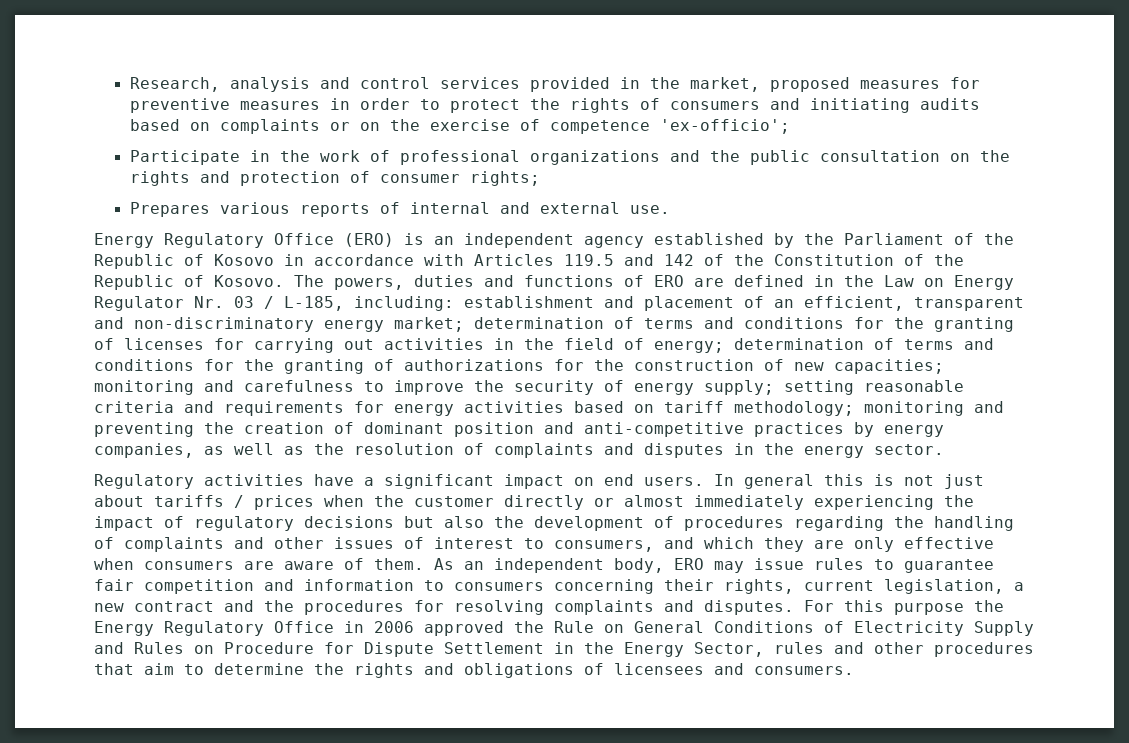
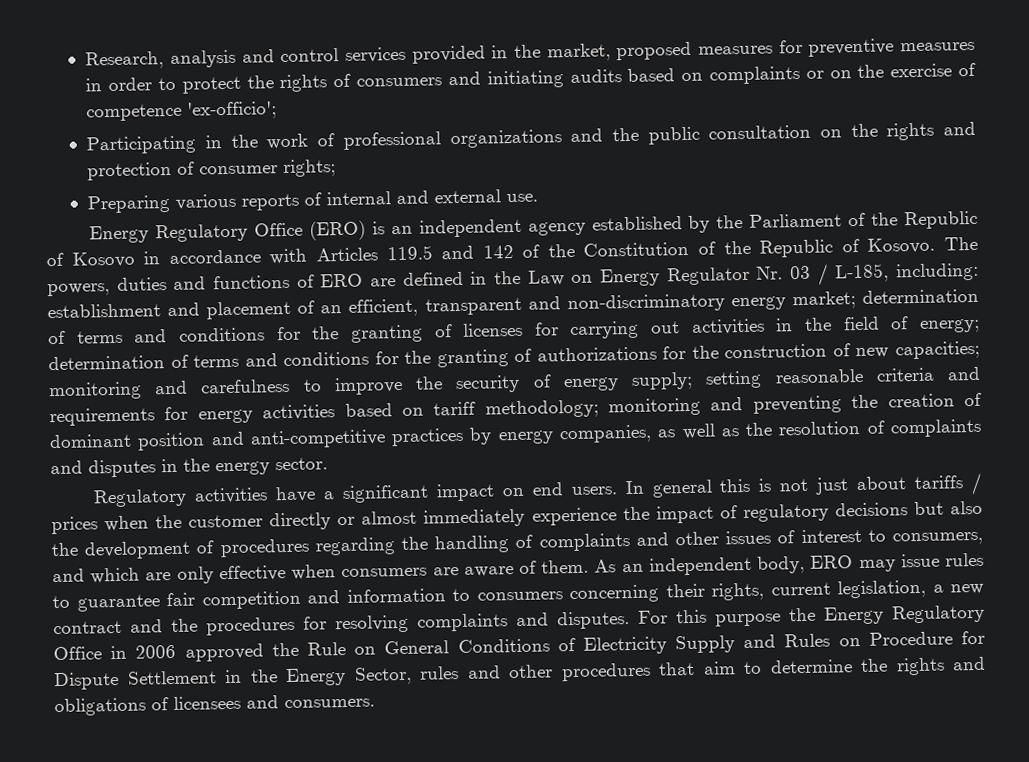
[129,150,240,165] Participate -> [86,135,197,155] Participating
[129,202,210,217] Prepares -> [87,194,171,214] Preparing
[814,495,934,510] experiencing -> [531,507,617,526] experience
[764,537,804,552] they -> (141, 575) none

